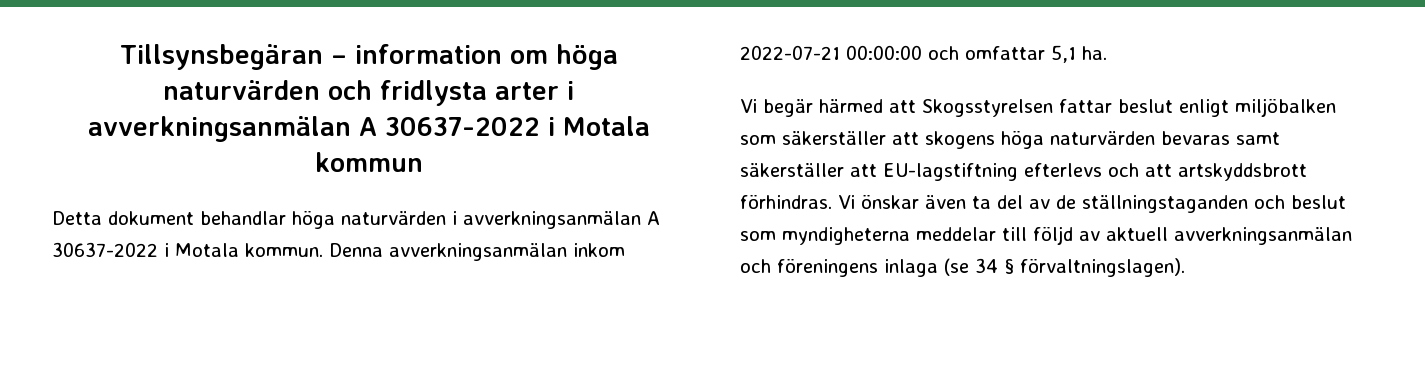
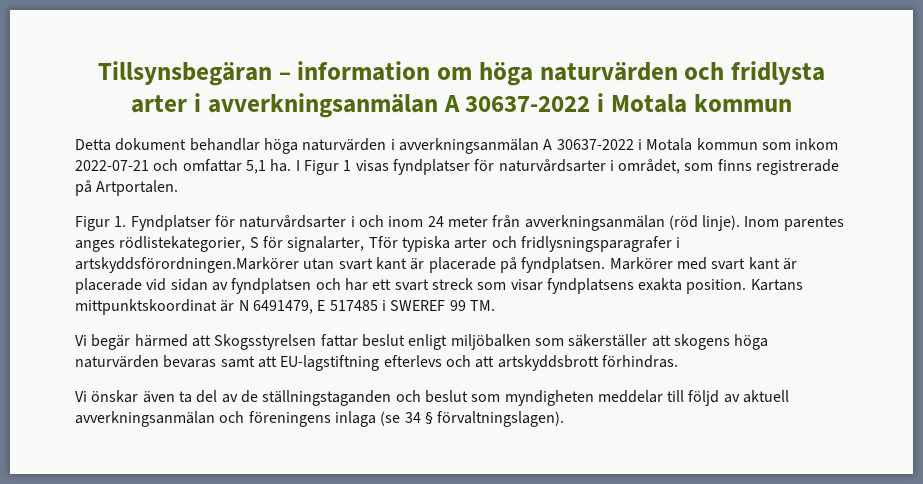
[245,243,567,261] kommun. Denna avverkningsanmälan -> [696,138,791,150] kommun som
[846,45,922,60] 00:00:00 -> (149, 165) none
(1107, 53) none -> [295,159,840,175] [75,180,179,196] [75,215,844,231] [75,236,681,252] [75,257,797,273] [75,278,803,294] [75,299,495,315] I Figur 1 visas fyndplatser för naturvårdsarter i området, som finns registrerade på Artportalen. // Figur 1. Fyndplatser för naturvårdsarter i och inom 24 meter från avverkningsanmälan (röd linje). Inom parentes anges rödlistekategorier, S för signalarter, Tför typiska arter och fridlysningsparagrafer i artskyddsförordningen.Markörer utan svart kant är placerade på fyndplatsen. Markörer med svart kant är placerade vid sidan av fyndplatsen och har ett svart streck som visar fyndplatsens exakta position. Kartans mittpunktskoordinat är N 6491479, E 517485 i SWEREF 99 TM.
[740,163,844,177] säkerställer -> (255, 362) none
(832, 201) none -> (678, 361) //
[782,227,910,245] myndigheterna -> [504,390,594,406] myndigheten

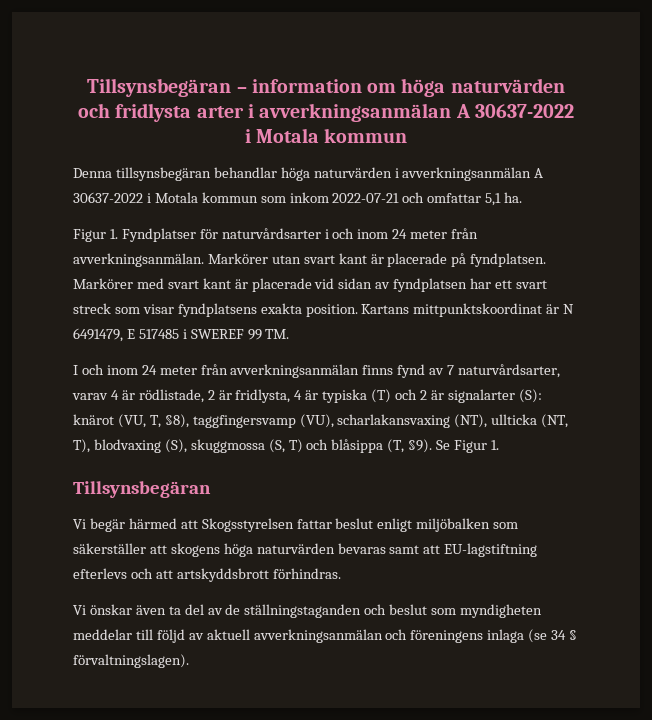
[75,138,187,151] Detta dokument -> [73,167,211,181] Denna tillsynsbegäran
[295,159,840,175] [75,180,179,196] I Figur 1 visas fyndplatser för naturvårdsarter i området, som finns registrerade på Artportalen. -> (523, 197) none
[524,215,844,231] [75,236,681,252] [75,257,299,273] avverkningsanmälan (röd linje). Inom parentes anges rödlistekategorier, S för signalarter, Tför typiska arter och fridlysningsparagrafer i artskyddsförordningen.Markörer -> [73,253,268,267] avverkningsanmälan. Markörer
[315,278,341,290] och -> (468, 285) none
(495, 305) none -> [73,364,561,378] [72,389,542,403] [73,414,569,428] [73,439,499,453] [73,481,211,498] // I och inom 24 meter från avverkningsanmälan finns fynd av 7 naturvårdsarter, varav 4 är rödlistade, 2 är fridlysta, 4 är typiska (T) och 2 är signalarter (S): knärot (VU, T, §8), taggfingersvamp (VU), scharlakansvaxing (NT), ullticka (NT, T), blodvaxing (S), skuggmossa (S, T) och blåsippa (T, §9). Se Figur 1. // Tillsynsbegäran

